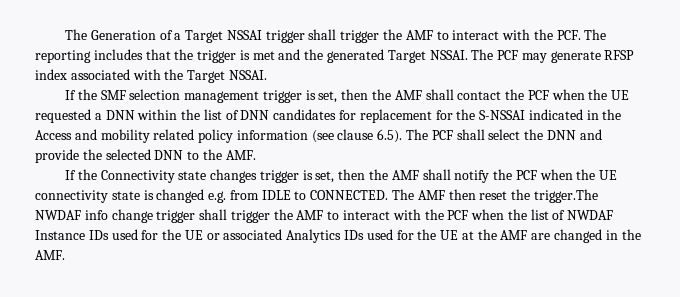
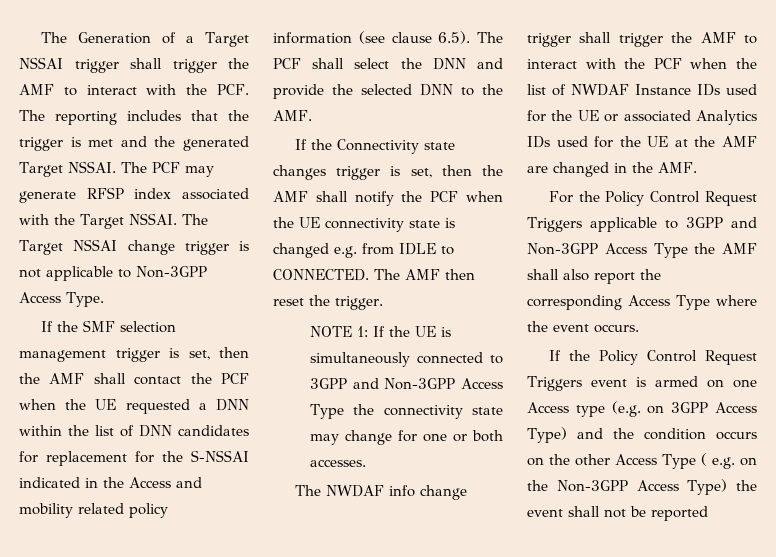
(267, 75) none -> [181,214,208,225] [19,239,249,255] [19,266,207,281] [19,292,104,307] The Target NSSAI change trigger is not applicable to Non-3GPP Access Type.
[533,189,598,203] trigger.The -> [335,296,383,310] [309,326,451,337] [309,352,503,367] [309,378,503,390] [309,404,503,419] [309,430,503,445] [309,459,366,467] [294,485,321,496] trigger. // NOTE 1: If the UE is simultaneously connected to 3GPP and Non-3GPP Access Type the connectivity state may change for one or both accesses. // The
(65, 255) none -> [548,191,757,206] [527,217,757,232] [527,243,757,258] [527,269,661,284] [527,295,757,310] [527,321,639,333] [548,350,757,365] [527,376,757,391] [527,401,757,417] [527,427,757,443] [527,453,757,469] [527,479,757,495] [527,506,708,521] // For the Policy Control Request Triggers applicable to 3GPP and Non-3GPP Access Type the AMF shall also report the corresponding Access Type where the event occurs. // If the Policy Control Request Triggers event is armed on one Access type (e.g. on 3GPP Access Type) and the condition occurs on the other Access Type ( e.g. on the Non-3GPP Access Type) the event shall not be reported

